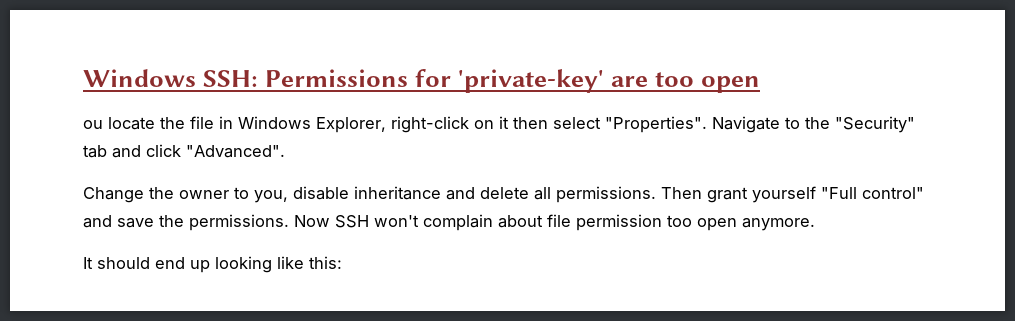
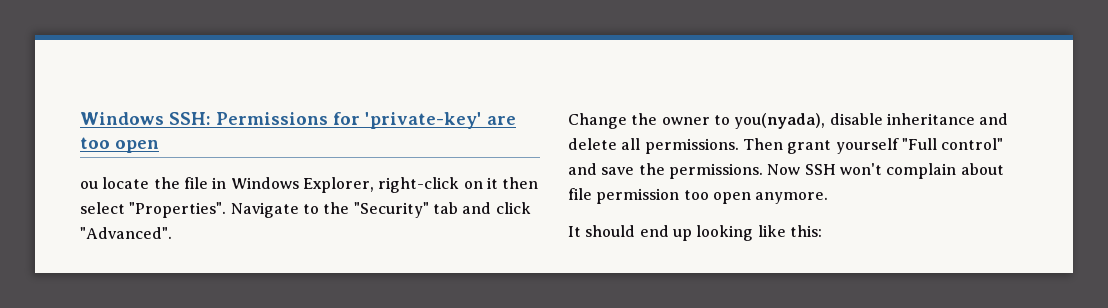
[254,190,288,203] you, -> [734,113,826,129] you(nyada),

